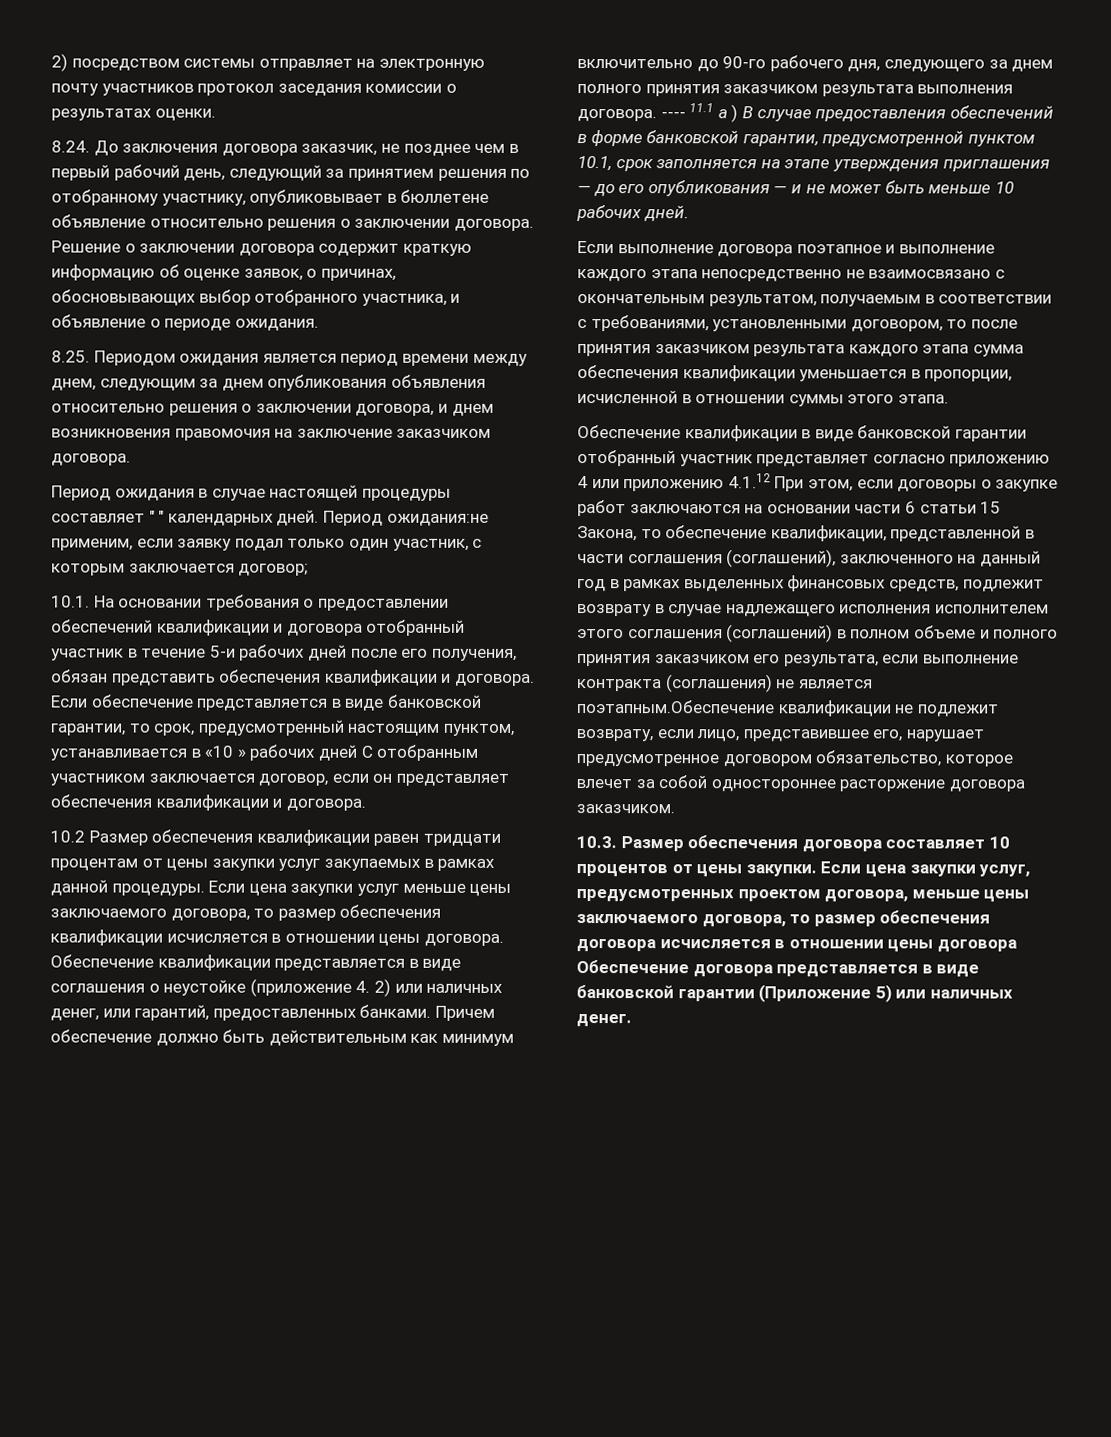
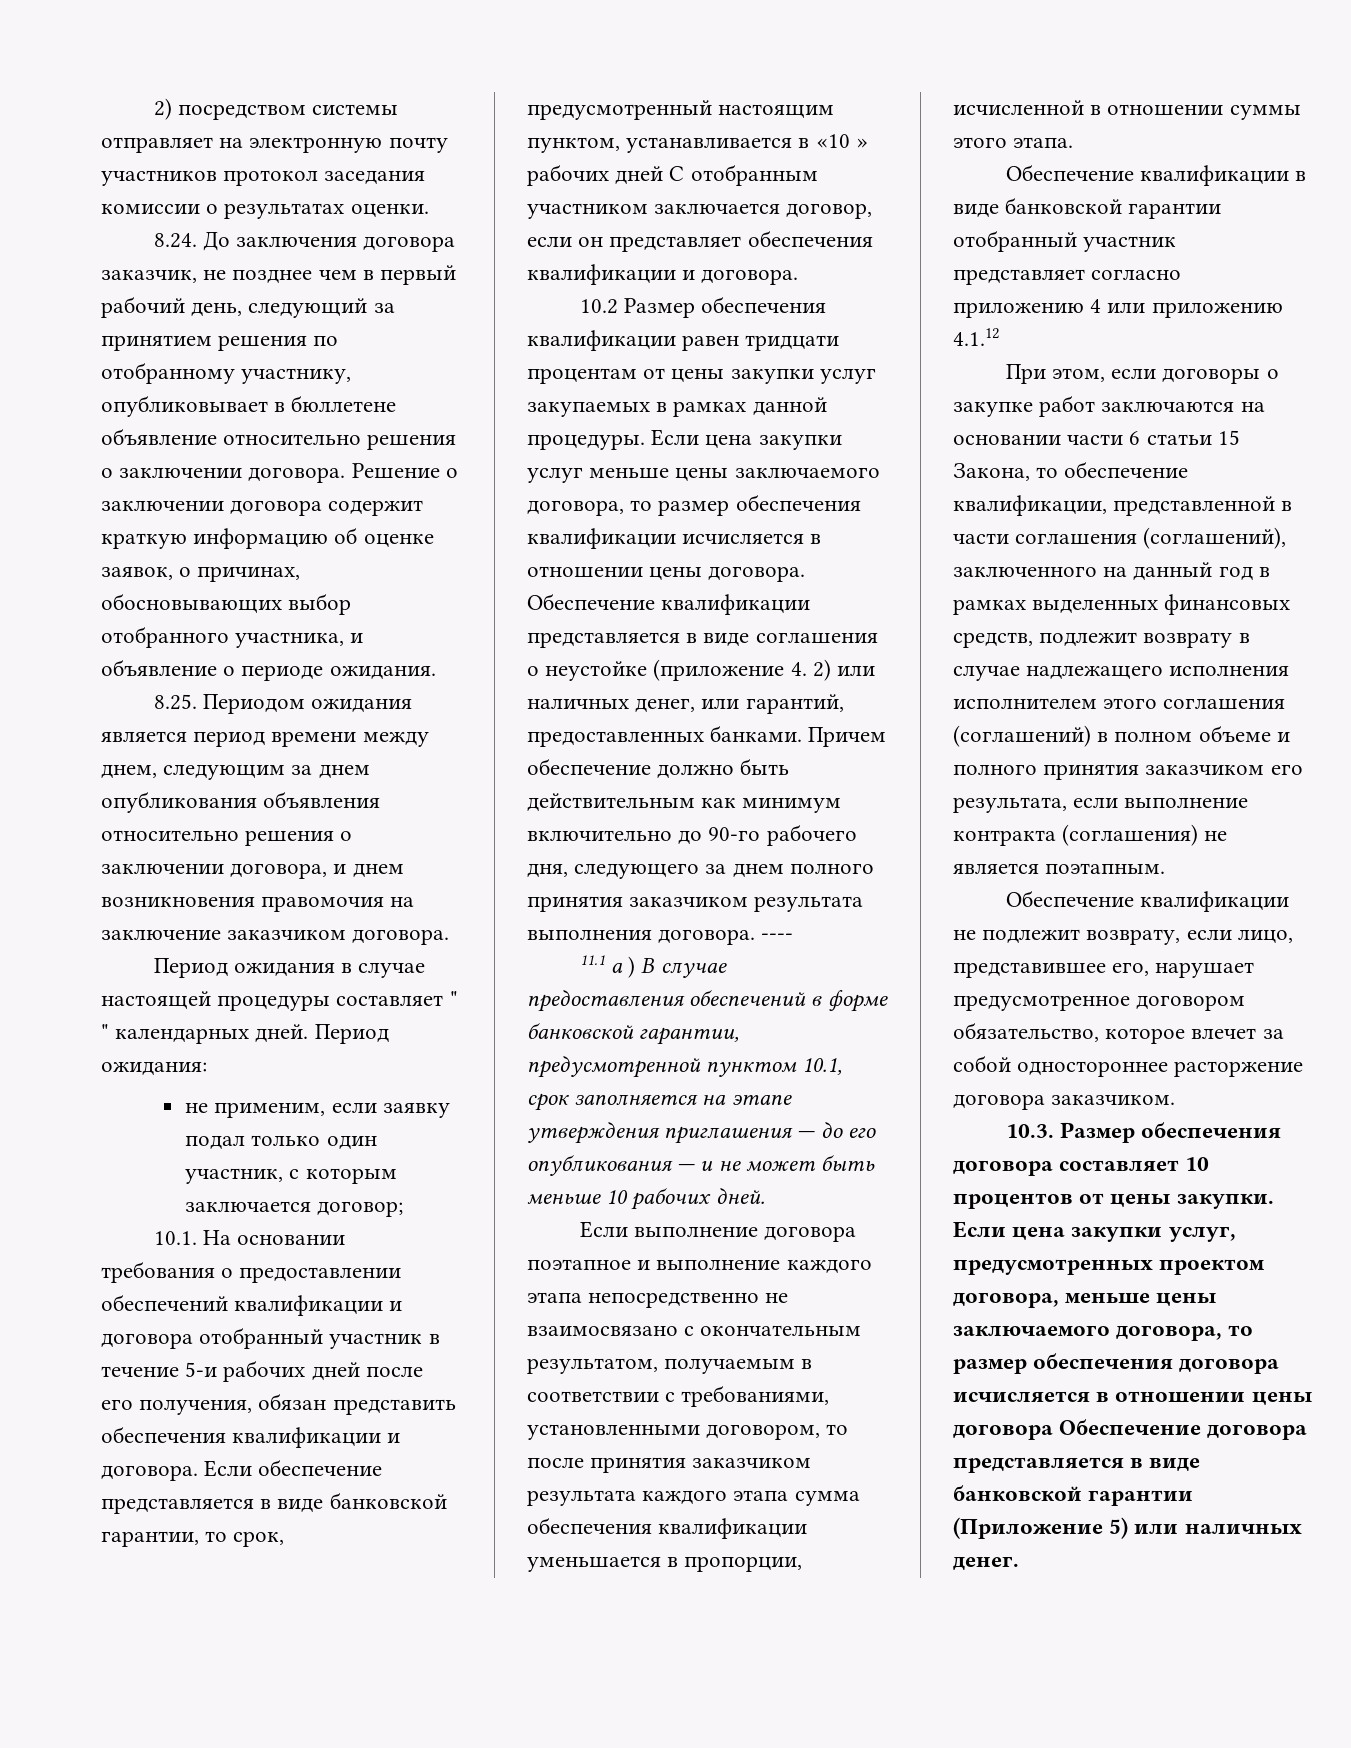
[386,513,489,526] ожидания:не -> [101,1061,207,1076] [185,1103,209,1113] ожидания: // не
(686, 115) none -> (794, 936) //
(771, 481) none -> (999, 337) //
[577,700,775,714] поэтапным.Обеспечение -> [1045,863,1166,874] [1005,890,1134,907] поэтапным. // Обеспечение

